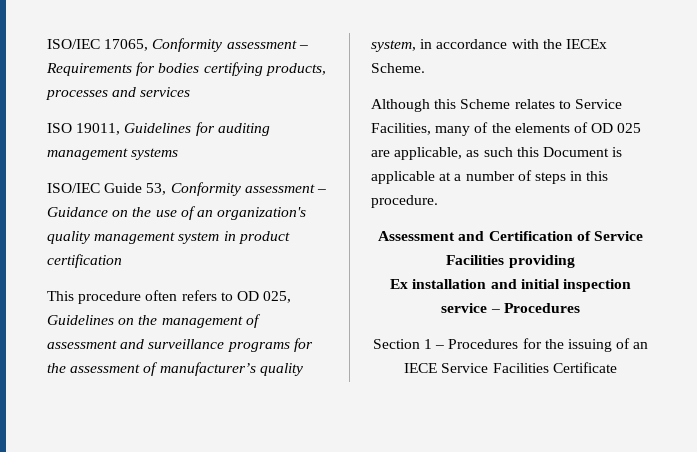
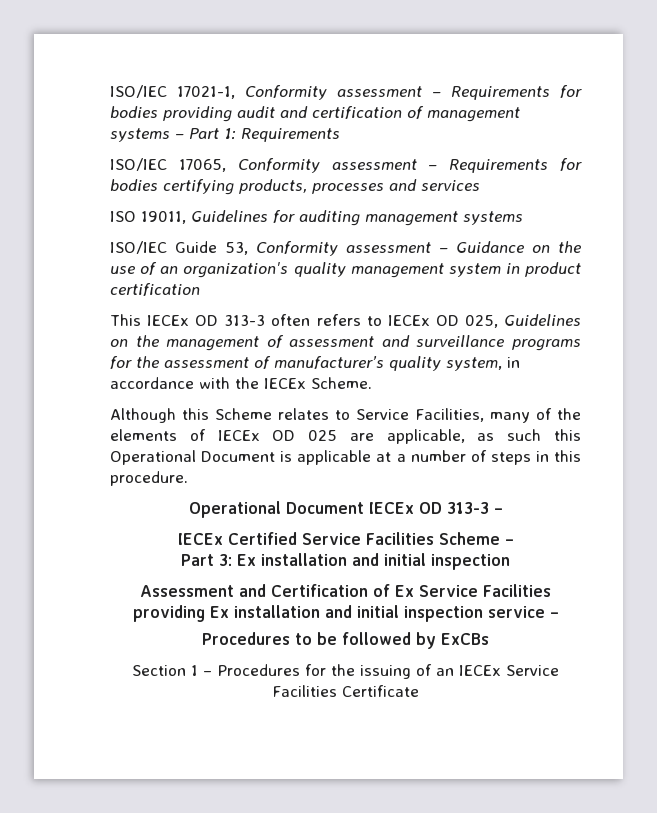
[47,39,100,49] ISO/IEC -> [110,85,582,100] [110,106,520,122] [110,128,340,142] [110,158,167,171] ISO/IEC 17021-1, Conformity assessment – Requirements for bodies providing audit and certification of management systems – Part 1: Requirements // ISO/IEC
[78,291,142,304] procedure -> [147,315,266,326] IECEx OD 313-3
(233, 296) none -> [387,315,430,326] IECEx
(588, 127) none -> [217,430,260,441] IECEx
(539, 152) none -> [110,450,196,465] Operational
(438, 201) none -> [188,501,503,518] [177,532,514,545] [181,553,510,570] // Operational Document IECEx OD 313-3 – // IECEx Certified Service Facilities Scheme – // Part 3: Ex installation and initial inspection
(591, 236) none -> [395,585,414,597] Ex
(575, 261) // -> (205, 613) none
[503,303,580,313] Procedures -> [202,632,489,649] // Procedures to be followed by ExCBs
[404,363,438,373] IECE -> [459,665,501,676] IECEx

